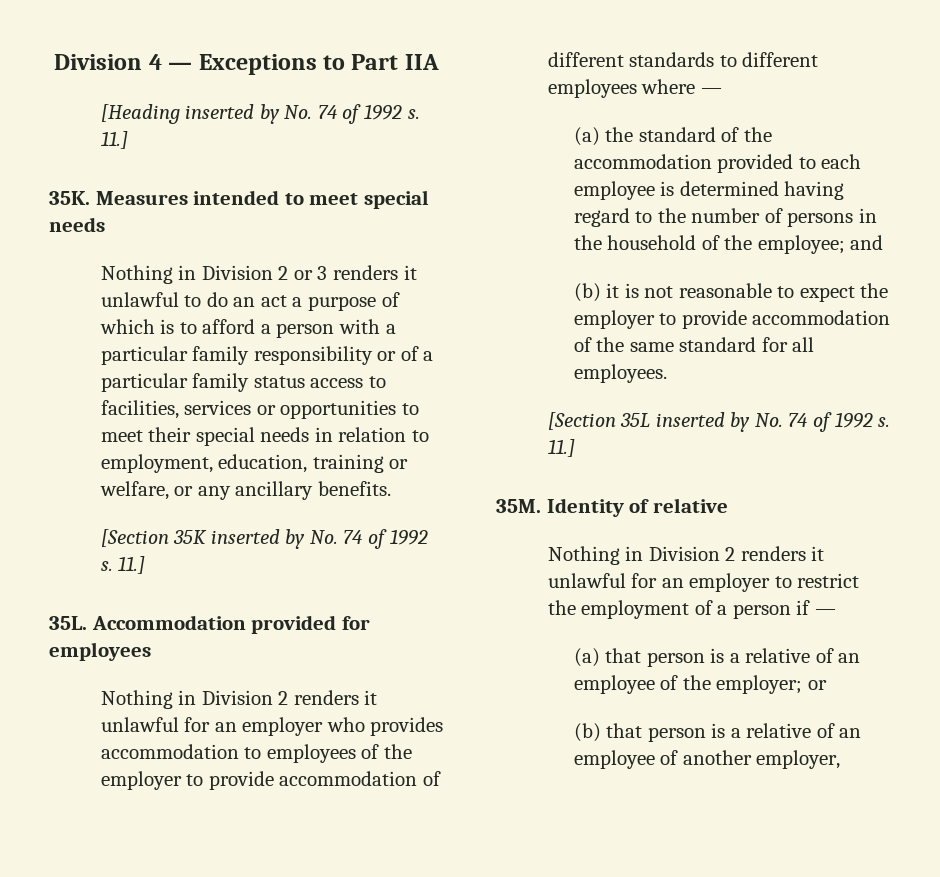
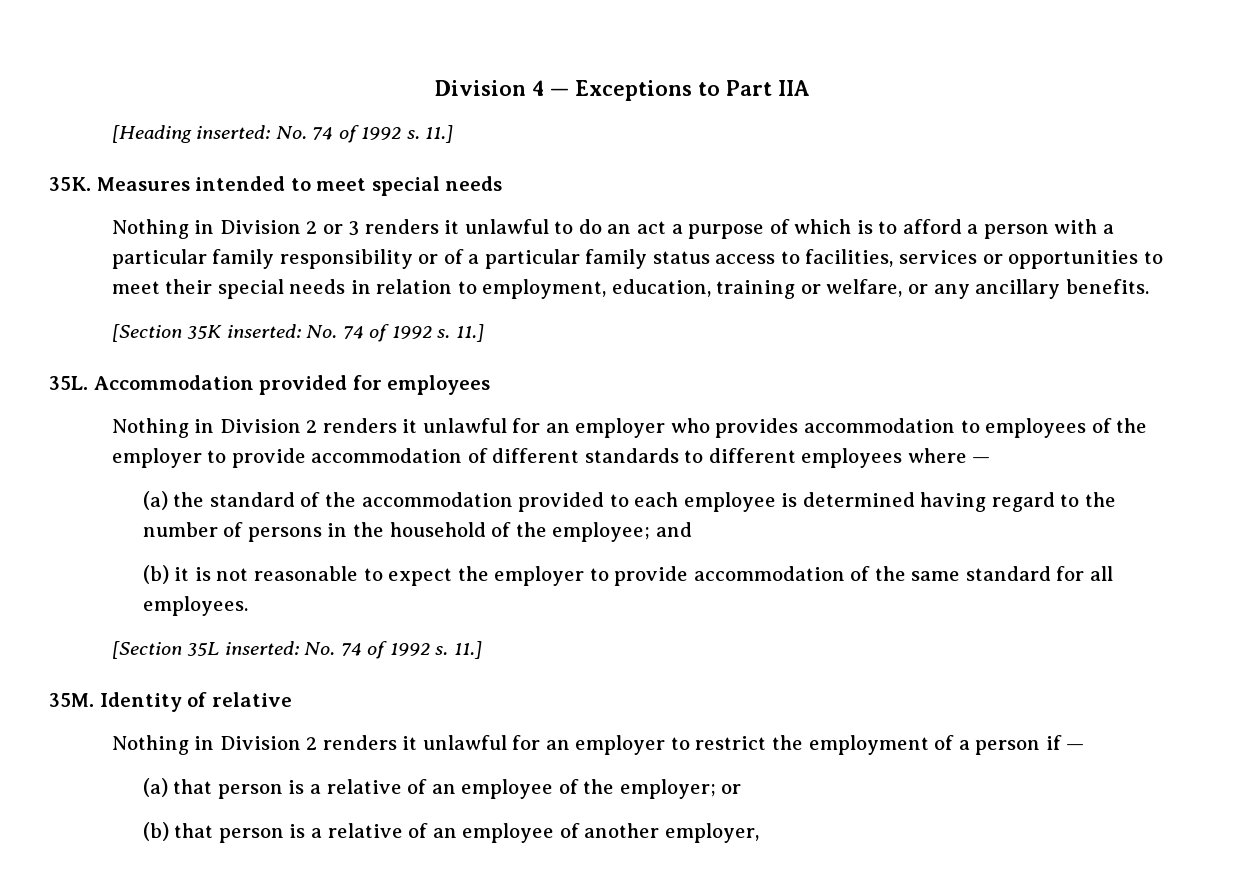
[185,104,280,124] inserted by -> [196,125,271,139] inserted:
[210,529,306,549] inserted by -> [226,324,301,338] inserted:
[655,412,751,432] inserted by -> [224,641,299,655] inserted:

